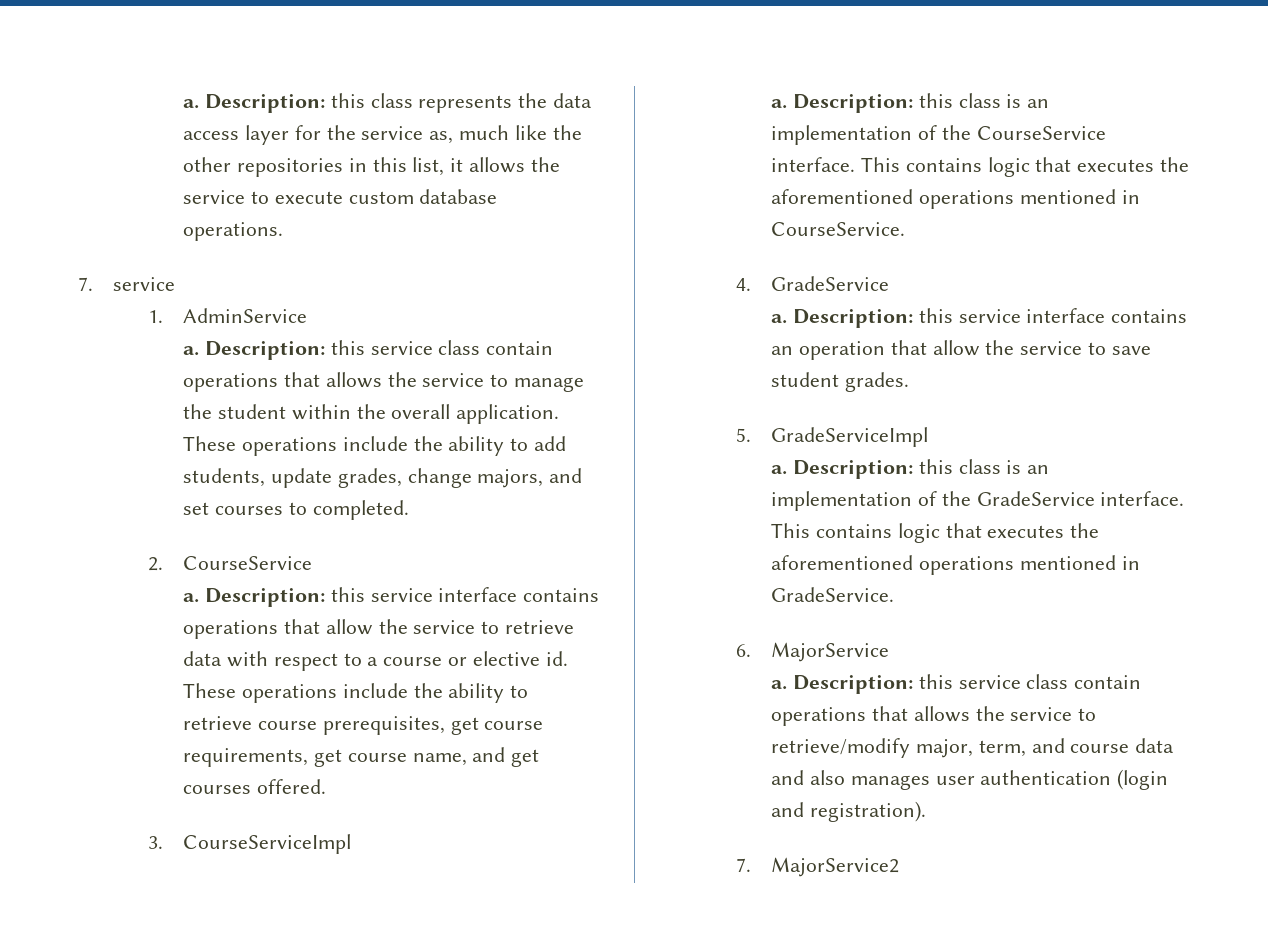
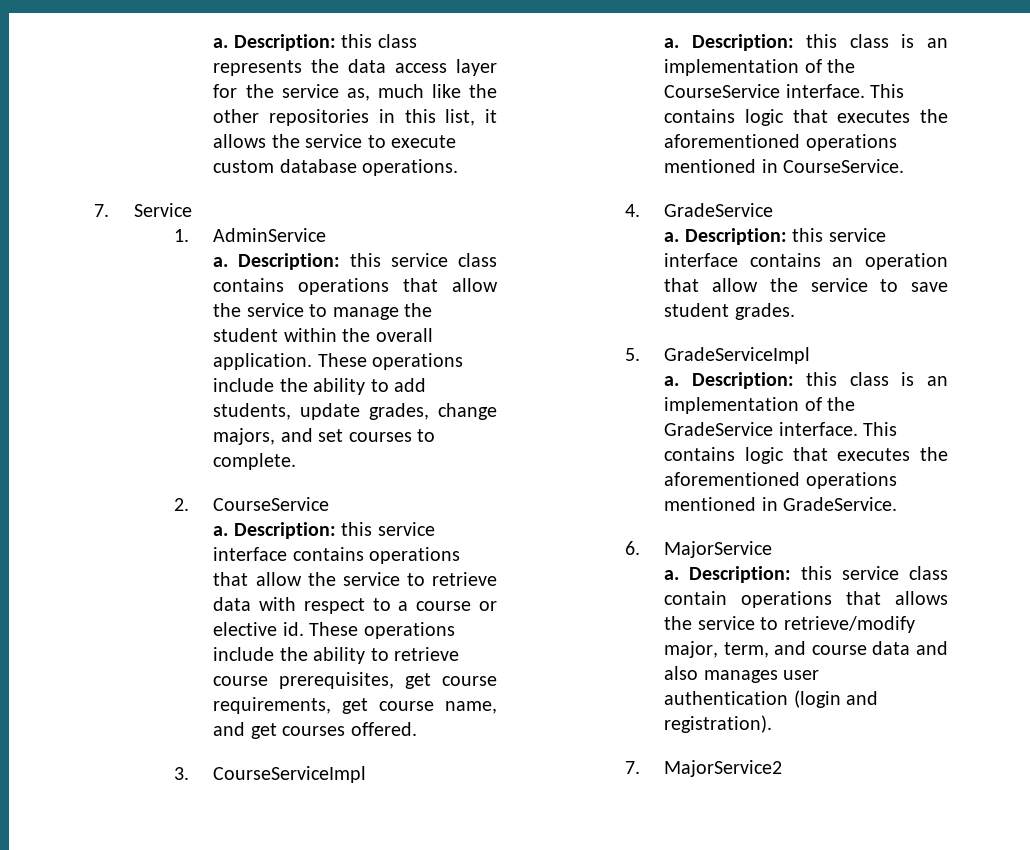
[113,277,176,291] service -> [133,203,192,217] Service
[486,341,554,355] [183,372,382,392] contain operations that allows -> [213,278,499,295] contains operations that allow
[312,500,409,520] completed. -> [213,453,297,470] complete.

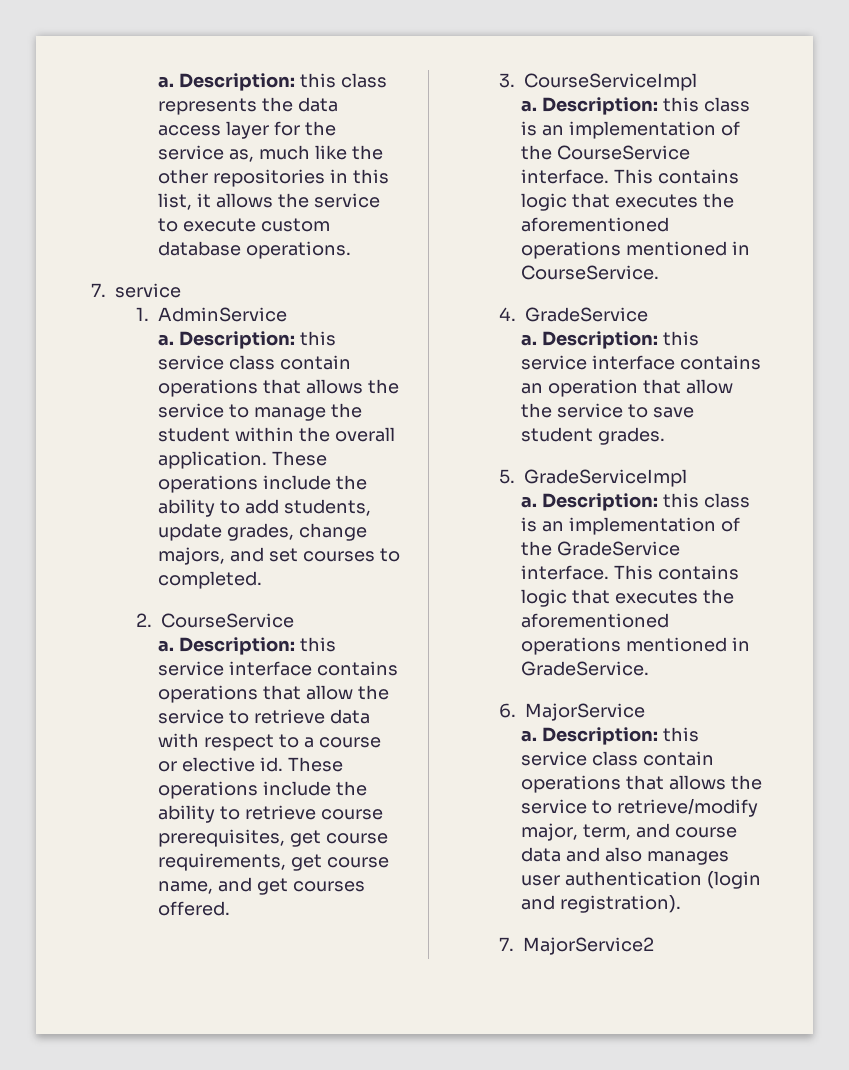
[133,203,192,217] Service -> [115,283,181,298] service
[213,278,499,295] contains operations that allow -> [280,355,352,370] [158,379,364,397] contain operations that allows
[213,453,297,470] complete. -> [158,571,263,589] completed.

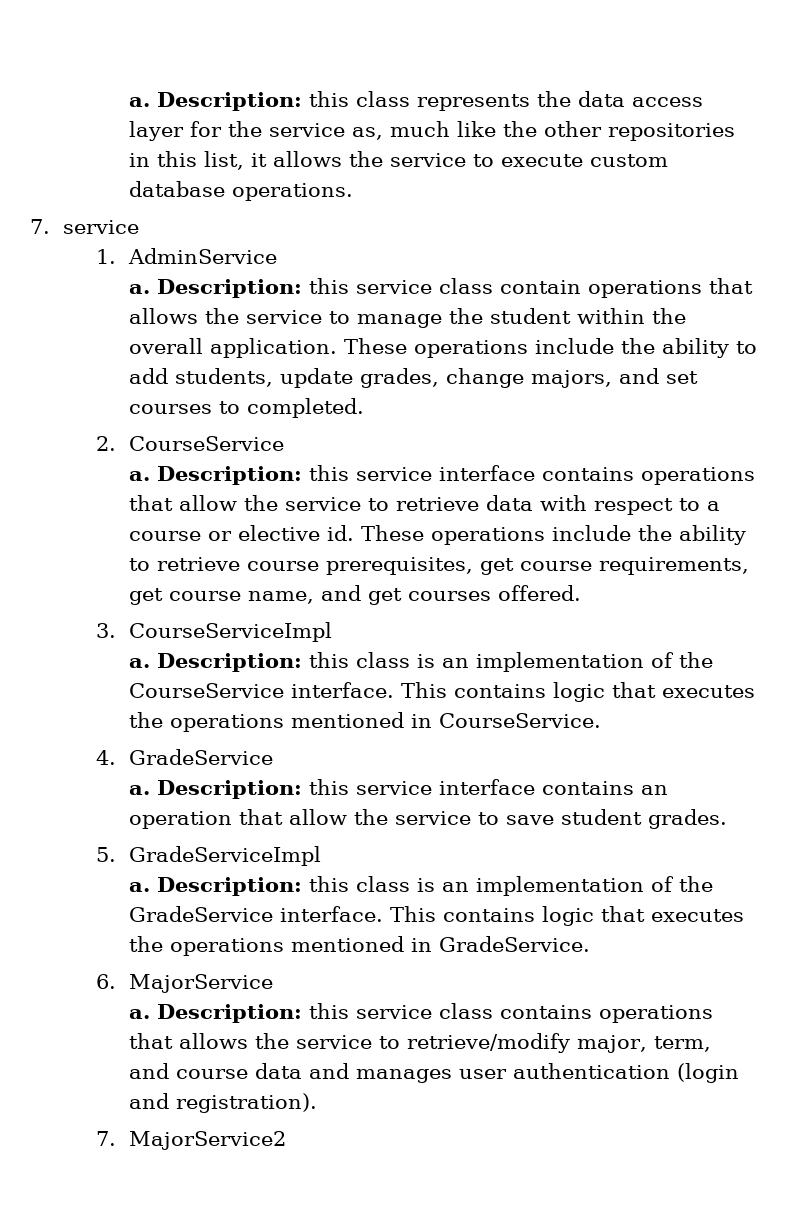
[521,217,670,232] aforementioned -> (164, 720) none
[521,613,670,628] aforementioned -> (164, 944) none
[643,751,715,766] contain -> [500,1005,593,1019] contains
[605,847,643,862] also -> (350, 1071) none

